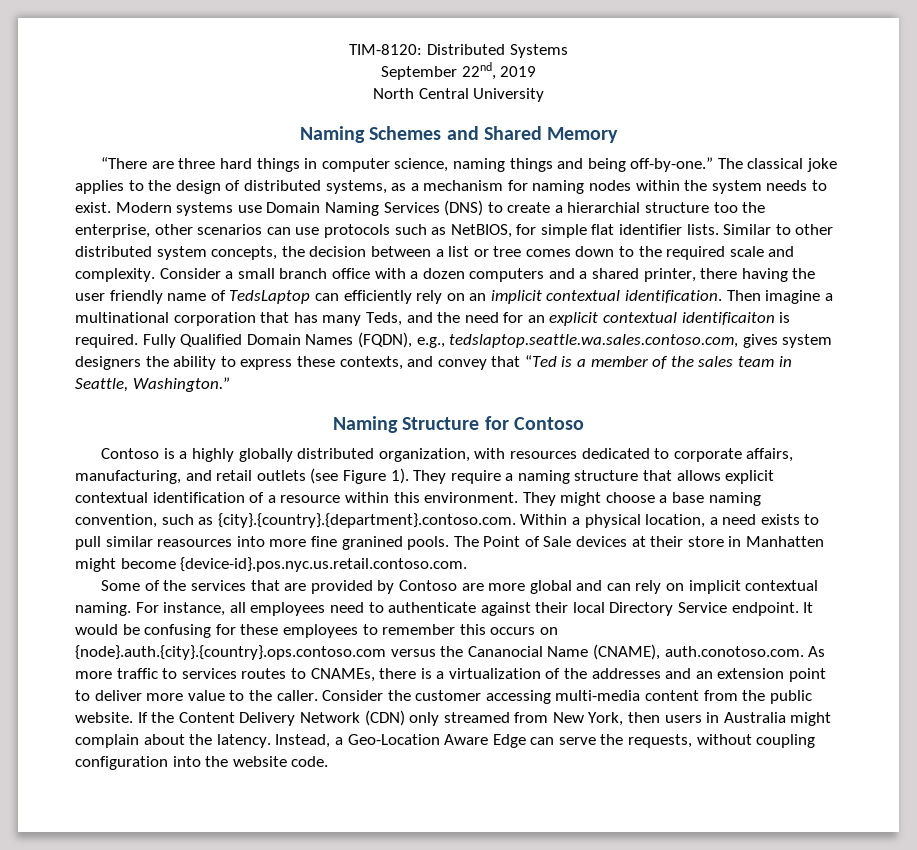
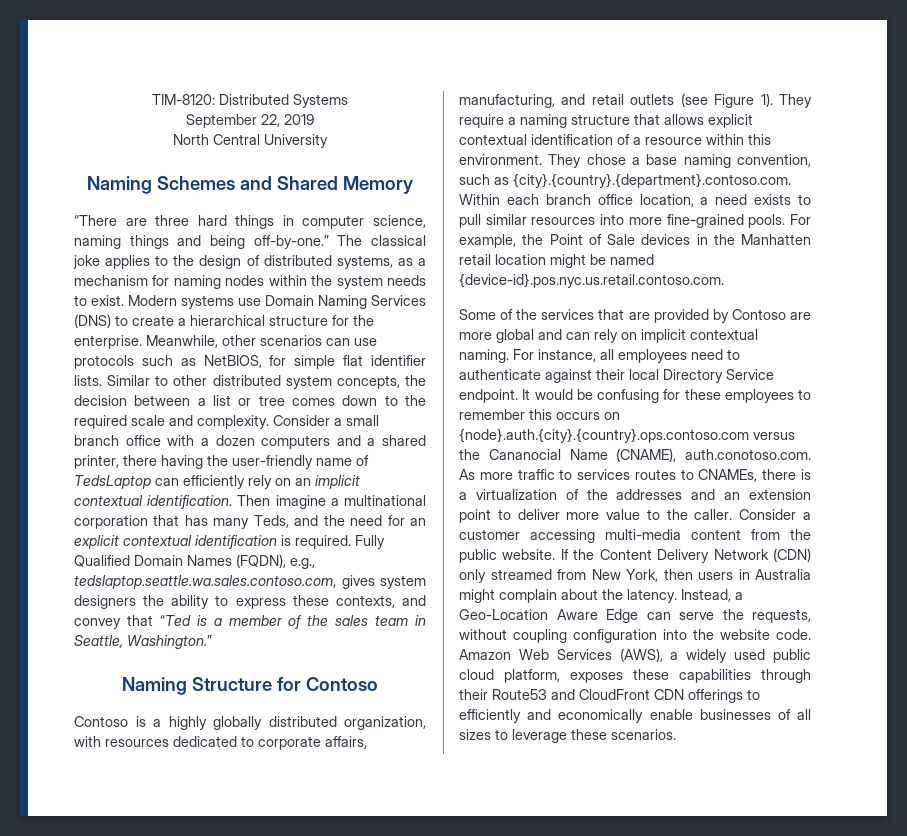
[461,62,496,80] 22nd, -> [261,114,280,127] 22,
[567,202,766,213] [75,224,150,238] hierarchial structure too the enterprise, -> [190,315,374,326] [74,335,218,349] hierarchical structure for the enterprise. Meanwhile,
[75,290,163,304] user friendly -> [232,455,313,469] user-friendly
[681,312,775,325] identificaiton -> [195,535,277,549] identification
[560,492,655,506] might choose -> [586,154,626,165] chose
[571,514,641,528] a physical -> [506,194,633,205] each branch office
[157,539,233,547] reasources -> [531,217,596,225] resources
[310,536,825,550] [75,558,176,572] fine granined pools. The Point of Sale devices at their store in Manhatten might become -> [666,214,811,228] [459,234,811,248] [459,254,654,268] fine-grained pools. For example, the Point of Sale devices in the Manhatten retail location might be named
[387,690,411,701] the -> [803,512,811,520] a
(329, 761) none -> [459,648,811,663] [459,669,811,683] [459,689,760,703] [459,709,811,723] [459,729,676,743] Amazon Web Services (AWS), a widely used public cloud platform, exposes these capabilities through their Route53 and CloudFront CDN offerings to efficiently and economically enable businesses of all sizes to leverage these scenarios.

